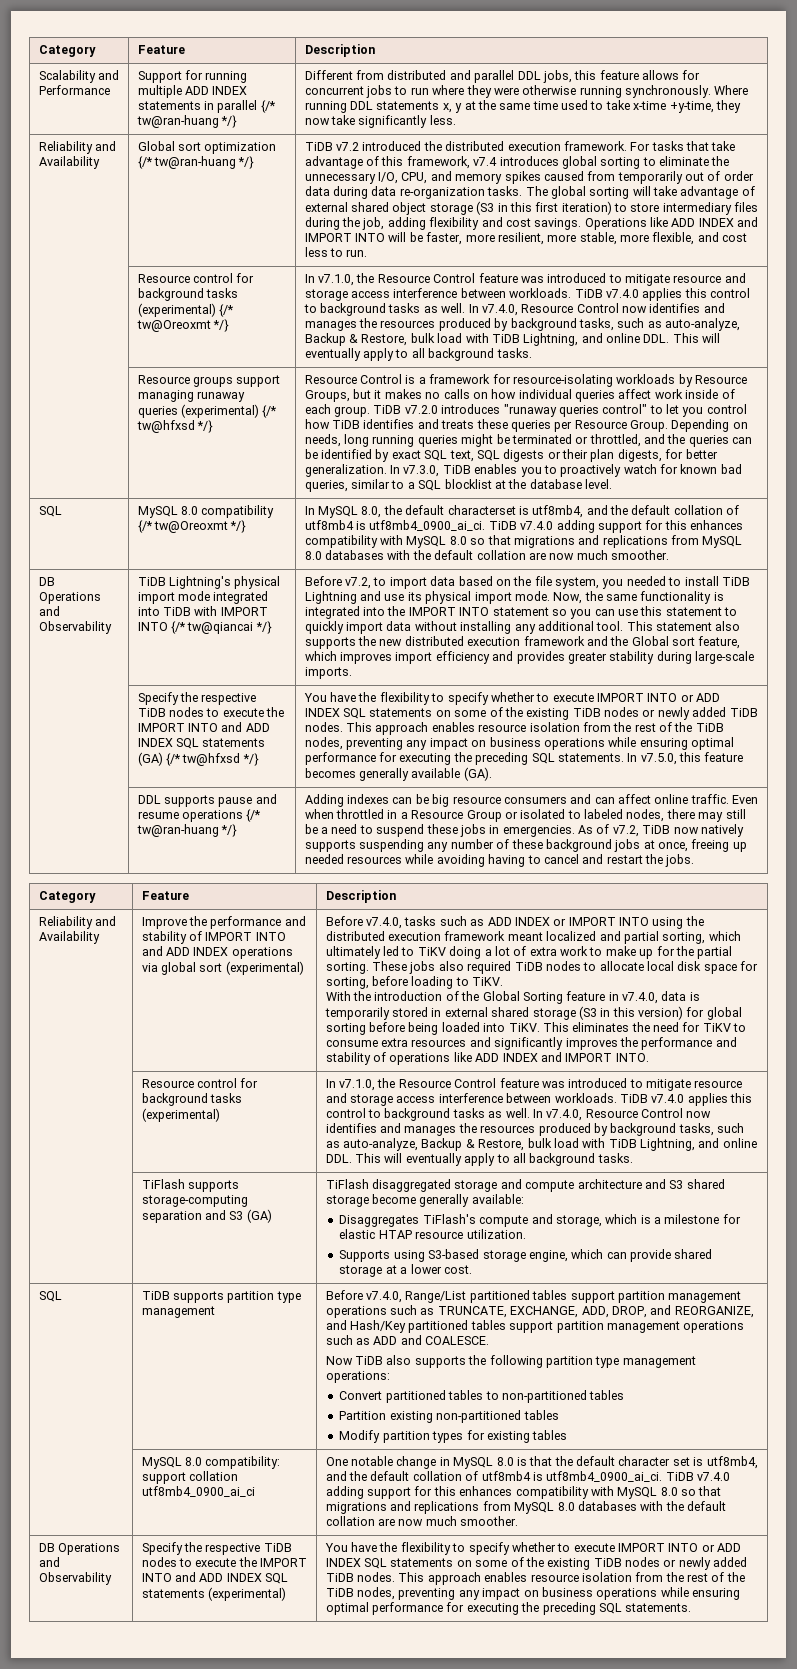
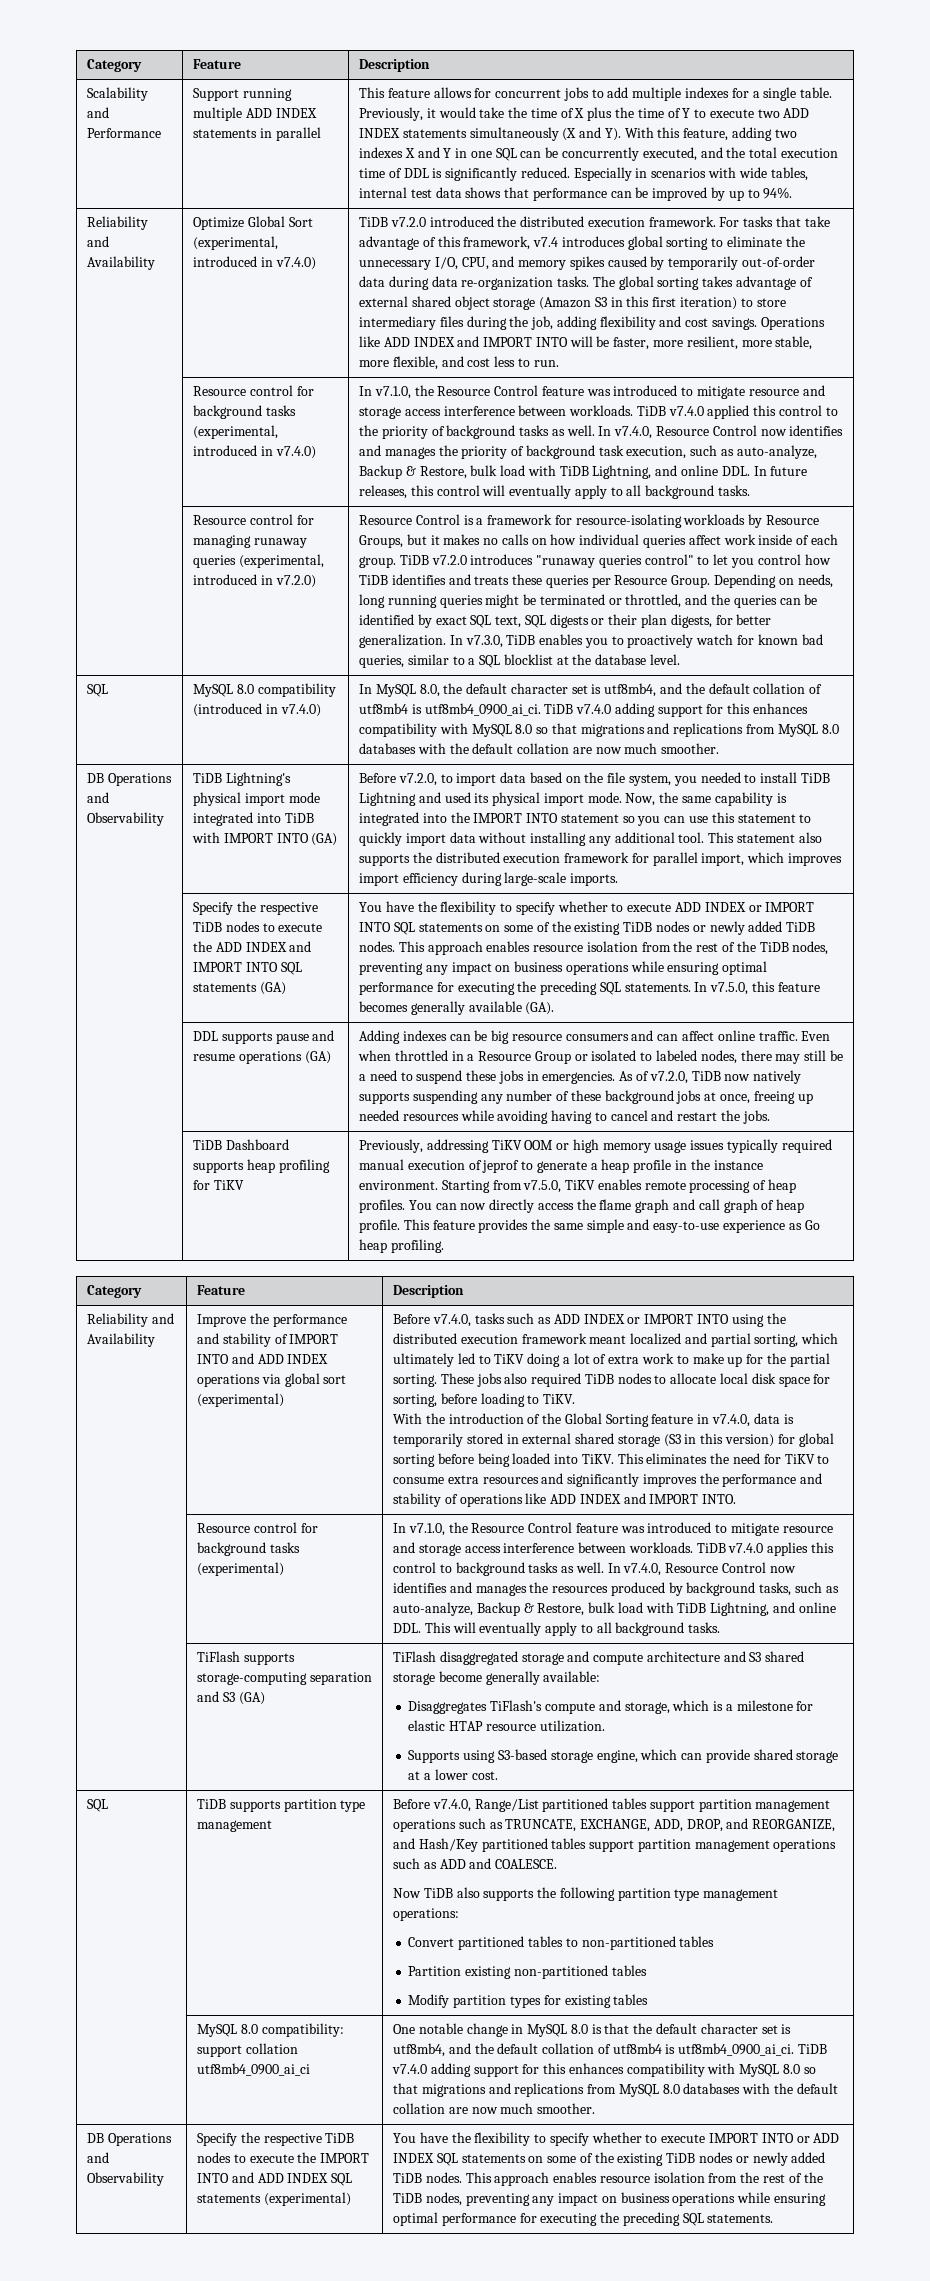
[185,70,204,80] for -> (239, 94) none
[260,100,276,113] [136,115,238,128] [304,70,597,83] {/* tw@ran-huang */} | Different from distributed and parallel DDL jobs, this -> [358,87,385,98] | This
[410,85,749,98] [304,100,741,113] [304,115,456,128] [38,141,117,154] [38,156,100,169] [137,141,277,154] [137,156,255,169] [304,142,360,151] run where they were otherwise running synchronously. Where running DDL statements x, y at the same time used to take x-time +y-time, they now take significantly less. // Reliability and Availability | Global sort optimization {/* tw@ran-huang */} | TiDB v7.2 -> [607,87,833,101] [358,107,810,121] [358,127,797,141] [358,147,838,161] [358,167,808,181] [358,187,793,201] [86,216,148,230] [86,236,109,247] [86,256,155,270] [192,216,313,230] [192,236,278,250] [192,256,316,270] [358,217,426,227] add multiple indexes for a single table. Previously, it would take the time of X plus the time of Y to execute two ADD INDEX statements simultaneously (X and Y). With this feature, adding two indexes X and Y in one SQL can be concurrently executed, and the total execution time of DDL is significantly reduced. Especially in scenarios with wide tables, internal test data shows that performance can be improved by up to 94%. // Reliability and Availability | Optimize Global Sort (experimental, introduced in v7.4.0) | TiDB v7.2.0
[587,171,754,184] from temporarily out of order -> [650,256,816,270] by temporarily out-of-order
[632,186,678,196] will take -> [702,276,734,287] takes
[476,201,495,215] (S3 -> [539,297,607,310] (Amazon S3
[137,303,235,317] [136,319,230,332] (experimental) {/* tw@Oreoxmt */} -> [192,425,278,439] [192,445,316,459] (experimental, introduced in v7.4.0)
[642,288,751,301] [303,304,317,313] applies this control to -> [707,405,838,419] [358,425,445,439] applied this control to the priority of
[380,318,614,331] resources produced by background tasks, -> [461,445,687,459] priority of background task execution,
[672,333,699,343] This -> [753,466,808,476] [358,485,480,499] In future releases, this control
[193,375,281,387] groups support -> [249,514,314,525] control for
[181,404,278,418] [136,420,214,433] (experimental) {/* tw@hfxsd */} -> [238,554,324,568] [192,574,316,588] (experimental, introduced in v7.2.0)
[137,520,247,533] {/* tw@Oreoxmt */} -> [192,703,321,717] (introduced in v7.4.0)
[447,505,516,515] characterset -> [510,683,588,694] character set
[171,621,272,634] [304,576,372,589] {/* tw@qiancai */} | Before v7.2, -> [311,833,338,846] [358,773,437,786] (GA) | Before v7.2.0,
[384,594,405,601] use -> [444,792,471,803] used
[640,591,712,604] functionality -> [714,792,773,806] capability
[379,636,741,649] [304,651,655,664] new distributed execution framework and the Global sort feature, which improves import efficiency and provides greater stability -> [435,852,843,866] [358,873,458,886] distributed execution framework for parallel import, which improves import efficiency
[137,722,270,732] [137,738,173,747] IMPORT INTO and ADD INDEX -> [215,941,312,952] [192,962,278,972] ADD INDEX and IMPORT INTO
[166,753,259,766] [303,692,721,705] [304,708,340,717] {/* tw@hfxsd */} | You have the flexibility to specify whether to execute IMPORT INTO or ADD INDEX -> [358,901,815,915] [358,922,391,932] | You have the flexibility to specify whether to execute ADD INDEX or IMPORT INTO
[246,809,262,822] [136,824,238,837] {/* tw@ran-huang */} -> [304,1051,331,1064] (GA)
[612,825,639,837] v7.2, -> [649,1071,688,1084] v7.2.0,
(695, 860) none -> [192,1139,289,1150] [192,1159,330,1173] [192,1180,244,1190] [358,1139,832,1153] [358,1159,763,1173] [358,1179,797,1193] [358,1199,805,1213] [358,1219,820,1233] [358,1239,444,1253] // | TiDB Dashboard supports heap profiling for TiKV | Previously, addressing TiKV OOM or high memory usage issues typically required manual execution of jeprof to generate a heap profile in the instance environment. Starting from v7.5.0, TiKV enables remote processing of heap profiles. You can now directly access the flame graph and call graph of heap profile. This feature provides the same simple and easy-to-use experience as Go heap profiling.

